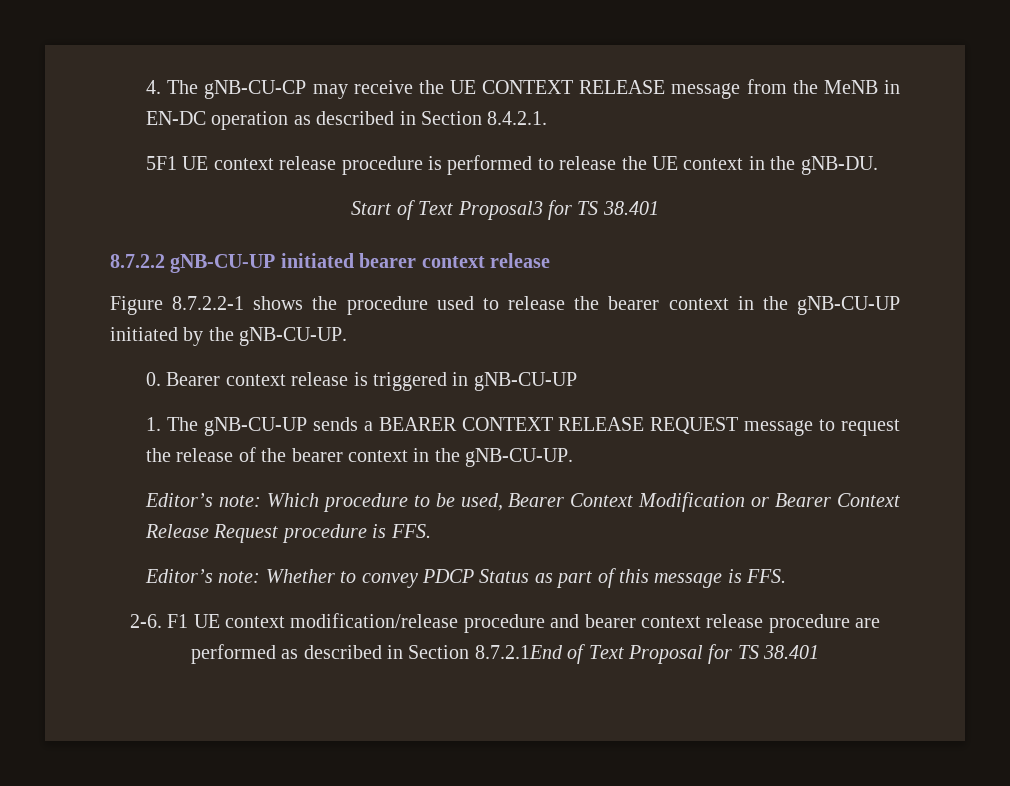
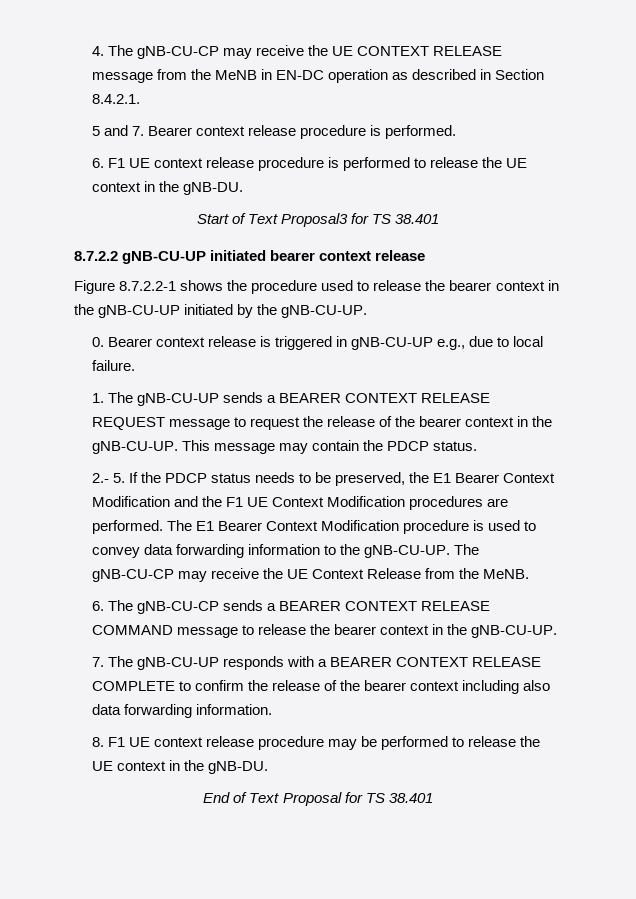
[146,156,178,170] 5F1 -> [91,125,457,139] [91,158,125,168] 5 and 7. Bearer context release procedure is performed. // 6. F1
(577, 381) none -> [437,336,544,350] [91,360,135,371] e.g., due to local failure.
[145,492,901,512] [145,524,431,543] [145,568,787,588] [129,613,881,633] [190,644,563,664] // Editor’s note: Which procedure to be used, Bearer Context Modification or Bearer Context Release Request procedure is FFS. // Editor’s note: Whether to convey PDCP Status as part of this message is FFS. // 2-6. F1 UE context modification/release procedure and bearer context release procedure are performed as described in Section 8.7.2.1End -> [181,440,478,454] [91,472,556,486] [91,496,509,510] [91,520,537,534] [91,544,480,558] [91,568,530,582] [91,600,491,614] [91,624,558,638] [91,656,542,670] [91,680,551,694] [91,704,272,718] [91,736,541,750] [91,760,268,774] [203,792,231,803] This message may contain the PDCP status. // 2.- 5. If the PDCP status needs to be preserved, the E1 Bearer Context Modification and the F1 UE Context Modification procedures are performed. The E1 Bearer Context Modification procedure is used to convey data forwarding information to the gNB-CU-UP. The gNB-CU-CP may receive the UE Context Release from the MeNB. // 6. The gNB-CU-CP sends a BEARER CONTEXT RELEASE COMMAND message to release the bearer context in the gNB-CU-UP. // 7. The gNB-CU-UP responds with a BEARER CONTEXT RELEASE COMPLETE to confirm the release of the bearer context including also data forwarding information. // 8. F1 UE context release procedure may be performed to release the UE context in the gNB-DU. // End

